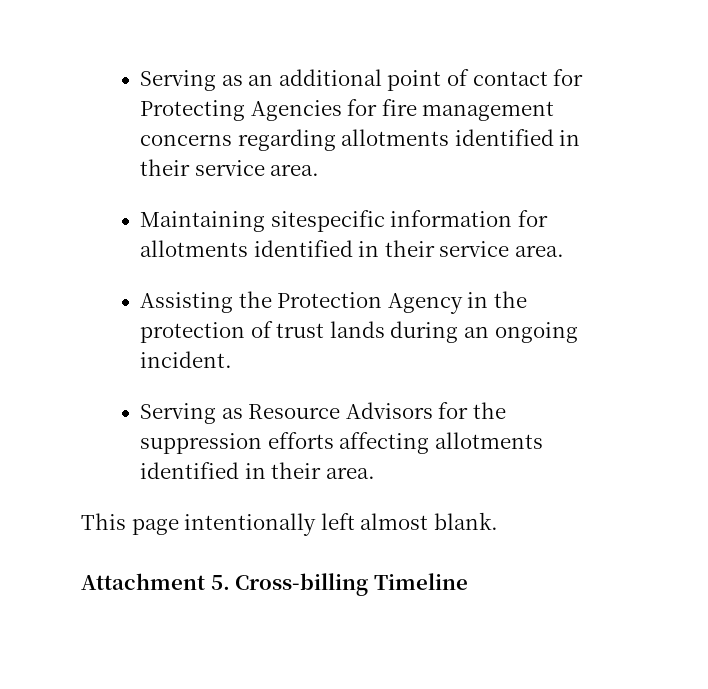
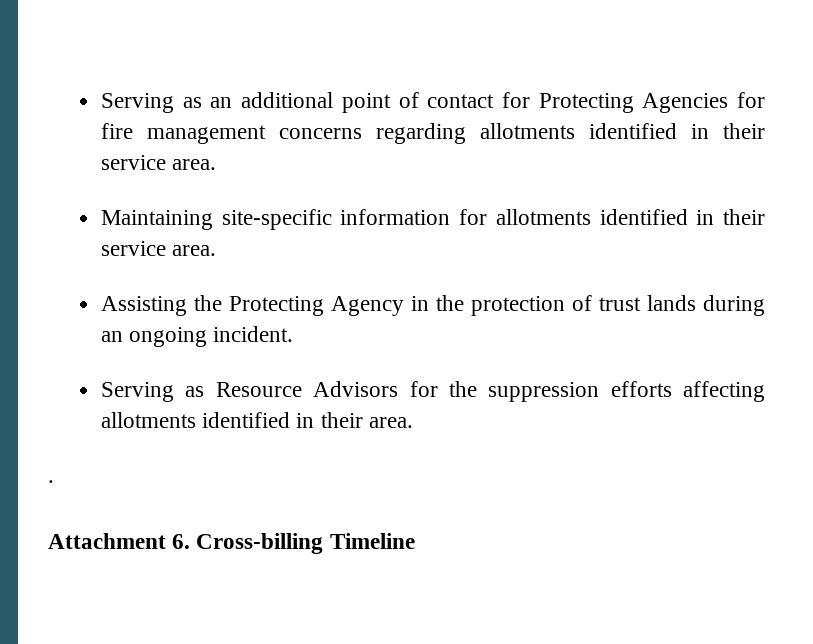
[270,210,385,232] sitespecific -> [221,209,332,230] site-specific
[277,292,383,308] Protection -> [229,296,325,316] Protecting
[81,512,498,536] This page intentionally left almost blank. -> [48,480,54,483] .
[210,575,230,590] 5. -> [172,534,191,549] 6.

